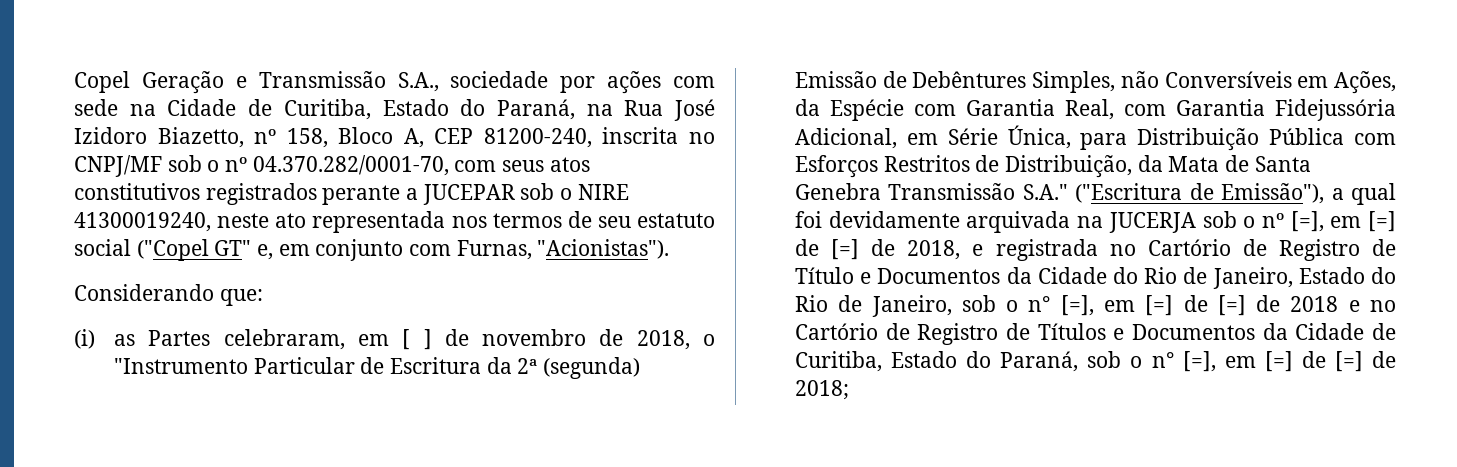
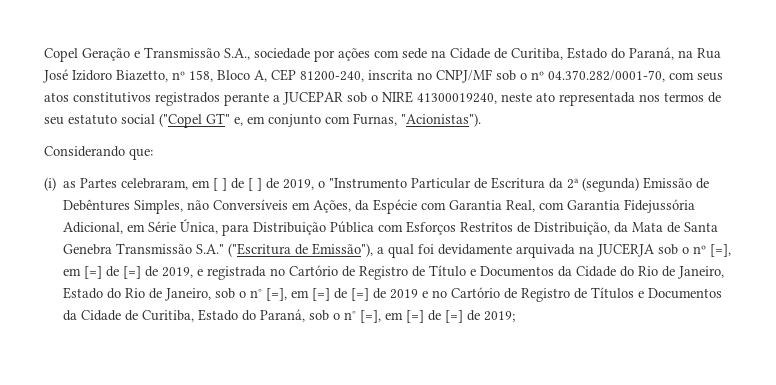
[482,329,690,350] novembro de 2018, -> [248,178,315,191] [ ] de 2019,
[907,240,961,260] 2018, -> [162,267,194,278] 2019,
[1290,296,1339,312] 2018 -> [390,289,419,299] 2019
[795,380,850,400] 2018; -> [484,311,516,322] 2019;

